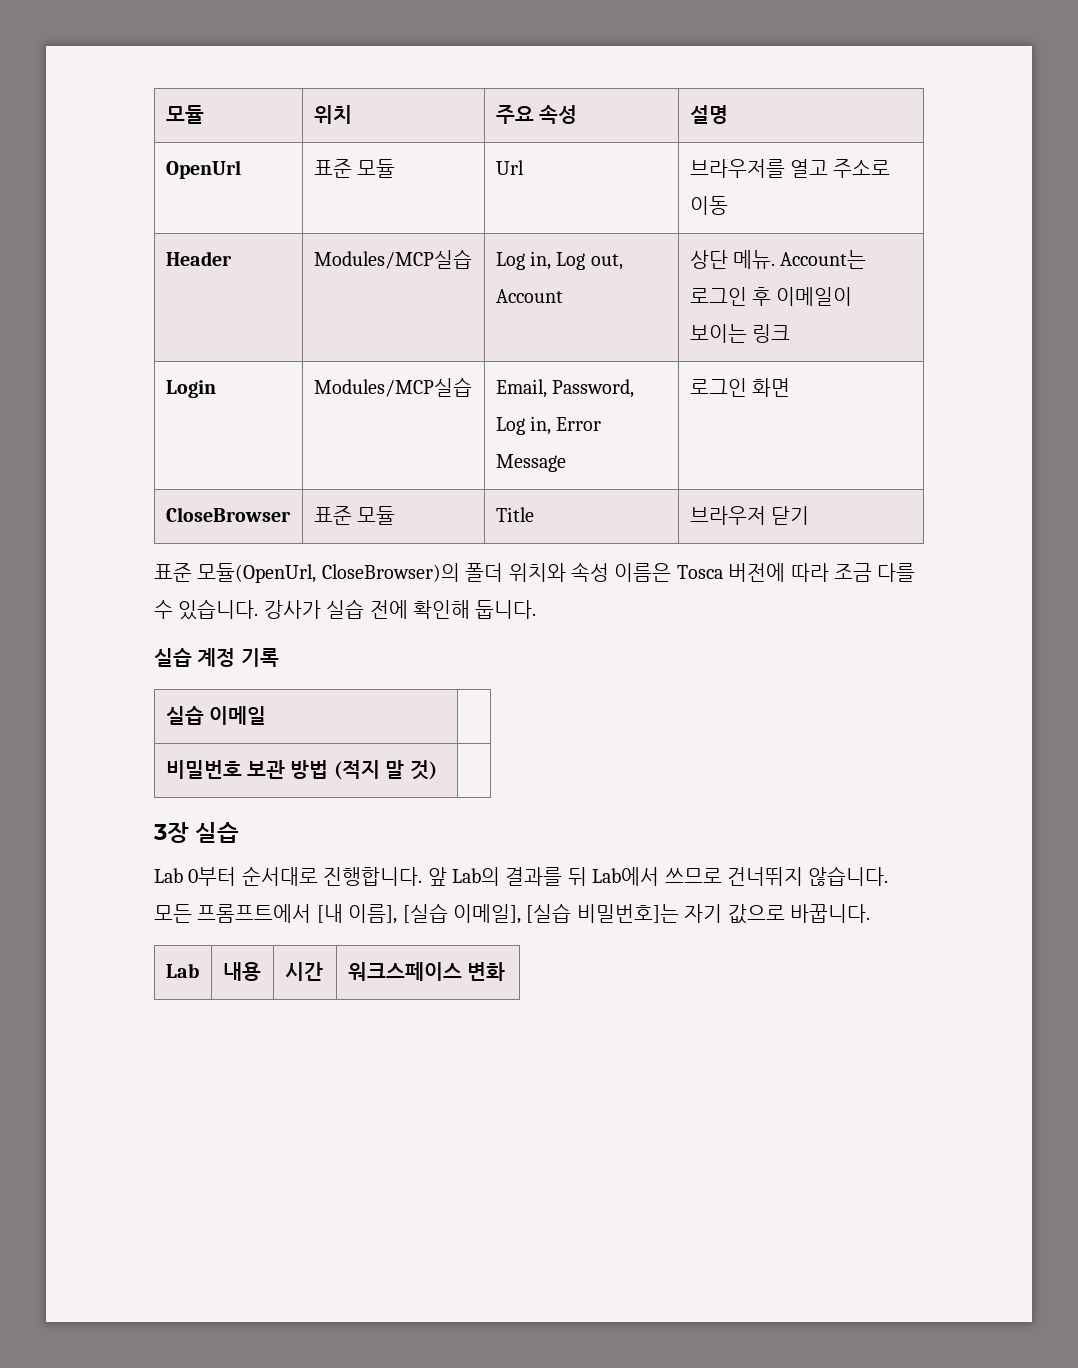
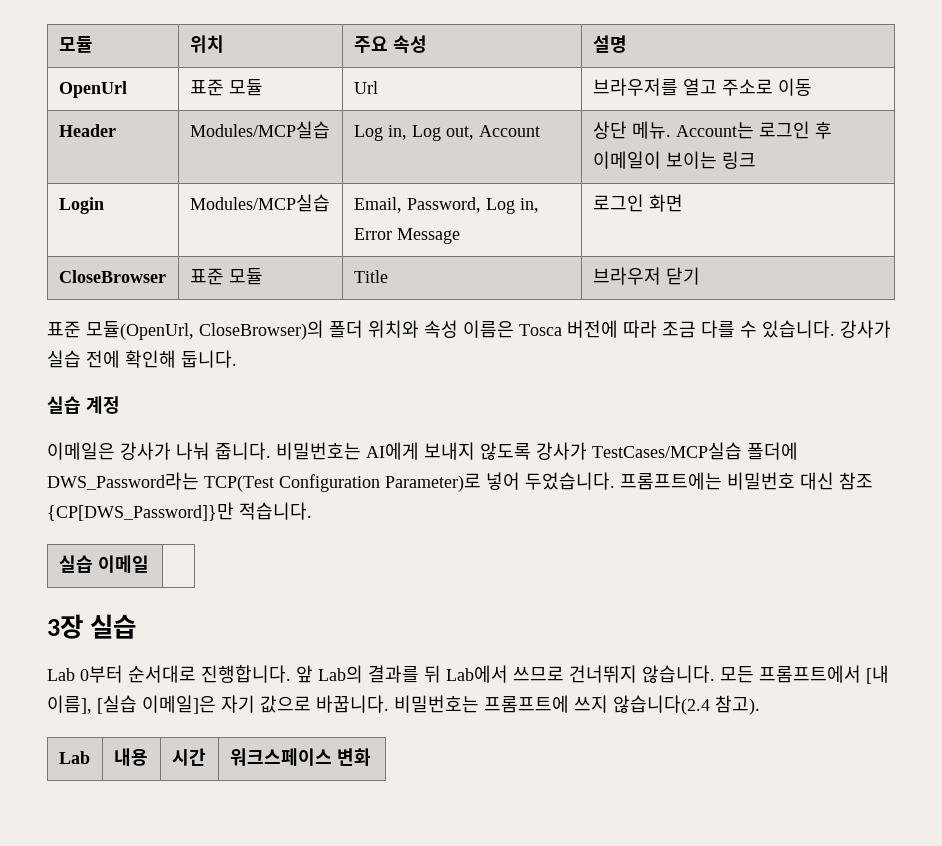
[240,648,279,667] [165,706,267,725] [165,760,437,780] 기록 // 실습 이메일 | // 비밀번호 보관 방법 (적지 말 것) -> [47,442,798,460] [47,472,873,492] [47,502,312,521] [58,555,149,573] // 이메일은 강사가 나눠 줍니다. 비밀번호는 AI에게 보내지 않도록 강사가 TestCases/MCP실습 폴더에 DWS_Password라는 TCP(Test Configuration Parameter)로 넣어 두었습니다. 프롬프트에는 비밀번호 대신 참조 {CP[DWS_Password]}만 적습니다. // 실습 이메일
[453,903,679,924] 이메일], [실습 비밀번호]는 -> [142,695,216,714] 이메일]은
(870, 913) none -> [394,695,760,715] 비밀번호는 프롬프트에 쓰지 않습니다(2.4 참고).

